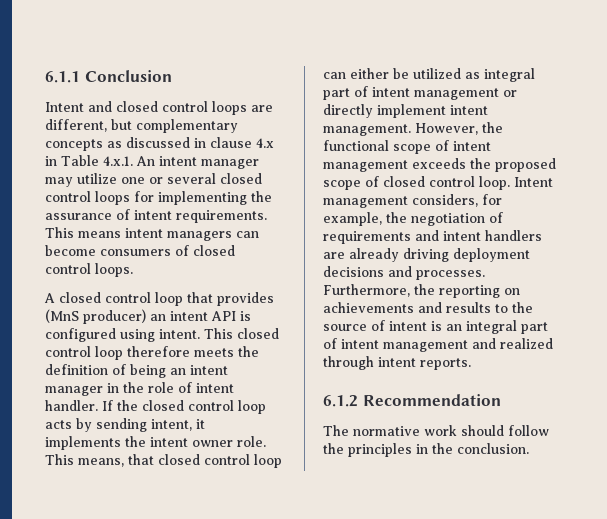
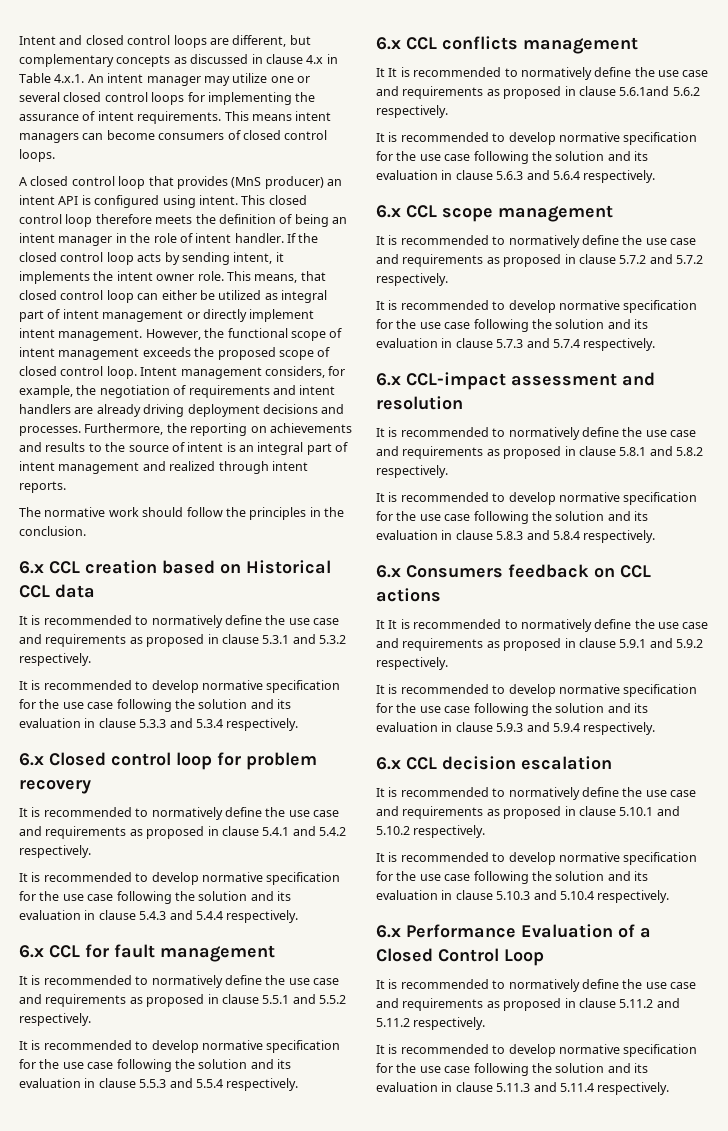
[45,70,172,83] 6.1.1 Conclusion // -> (19, 40) none
[323,394,501,407] // 6.1.2 Recommendation -> (66, 487) none
(529, 448) none -> [19,560,331,574] [19,584,95,598] [19,615,339,628] [19,634,346,647] [19,653,91,666] [19,680,341,693] [19,699,291,712] [19,718,299,731] [19,752,317,770] [19,780,91,794] [19,807,339,820] [19,826,346,839] [19,845,91,858] [19,872,341,885] [19,891,291,904] [19,910,299,923] [19,944,275,962] [19,975,339,988] [19,994,346,1007] [19,1013,91,1026] [19,1040,341,1053] [19,1059,291,1072] [19,1078,299,1091] [376,36,638,54] [376,67,709,80] [376,86,700,99] [376,105,448,118] [376,132,698,145] [376,151,648,164] [376,170,656,183] [376,205,613,222] [376,235,696,248] [376,254,703,267] [376,273,448,286] [376,300,698,313] [376,319,648,332] [376,338,656,351] [376,372,655,390] [376,396,463,410] [376,427,696,440] [376,446,703,459] [376,465,448,478] [376,492,698,505] [376,511,648,524] [376,530,656,543] [376,564,651,578] [376,588,441,602] [376,619,709,632] [376,638,703,651] [376,657,448,670] [376,684,698,697] [376,703,648,716] [376,722,656,735] [376,756,612,770] [376,787,696,800] [376,806,680,819] [376,825,486,838] [376,852,698,865] [376,871,648,884] [376,890,670,903] [376,924,651,938] [376,948,544,966] [376,979,696,992] [376,998,680,1011] [376,1017,486,1030] [376,1044,698,1057] [376,1063,648,1076] [376,1082,670,1095] // 6.x CCL creation based on Historical CCL data // It is recommended to normatively define the use case and requirements as proposed in clause 5.3.1 and 5.3.2 respectively. // It is recommended to develop normative specification for the use case following the solution and its evaluation in clause 5.3.3 and 5.3.4 respectively. // 6.x Closed control loop for problem recovery // It is recommended to normatively define the use case and requirements as proposed in clause 5.4.1 and 5.4.2 respectively. // It is recommended to develop normative specification for the use case following the solution and its evaluation in clause 5.4.3 and 5.4.4 respectively. // 6.x CCL for fault management // It is recommended to normatively define the use case and requirements as proposed in clause 5.5.1 and 5.5.2 respectively. // It is recommended to develop normative specification for the use case following the solution and its evaluation in clause 5.5.3 and 5.5.4 respectively. // 6.x CCL conflicts management // It It is recommended to normatively define the use case and requirements as proposed in clause 5.6.1and 5.6.2 respectively. // It is recommended to develop normative specification for the use case following the solution and its evaluation in clause 5.6.3 and 5.6.4 respectively. // 6.x CCL scope management // It is recommended to normatively define the use case and requirements as proposed in clause 5.7.2 and 5.7.2 respectively. // It is recommended to develop normative specification for the use case following the solution and its evaluation in clause 5.7.3 and 5.7.4 respectively. // 6.x CCL-impact assessment and resolution // It is recommended to normatively define the use case and requirements as proposed in clause 5.8.1 and 5.8.2 respectively. // It is recommended to develop normative specification for the use case following the solution and its evaluation in clause 5.8.3 and 5.8.4 respectively. // 6.x Consumers feedback on CCL actions // It It is recommended to normatively define the use case and requirements as proposed in clause 5.9.1 and 5.9.2 respectively. // It is recommended to develop normative specification for the use case following the solution and its evaluation in clause 5.9.3 and 5.9.4 respectively. // 6.x CCL decision escalation // It is recommended to normatively define the use case and requirements as proposed in clause 5.10.1 and 5.10.2 respectively. // It is recommended to develop normative specification for the use case following the solution and its evaluation in clause 5.10.3 and 5.10.4 respectively. // 6.x Performance Evaluation of a Closed Control Loop // It is recommended to normatively define the use case and requirements as proposed in clause 5.11.2 and 5.11.2 respectively. // It is recommended to develop normative specification for the use case following the solution and its evaluation in clause 5.11.3 and 5.11.4 respectively.

